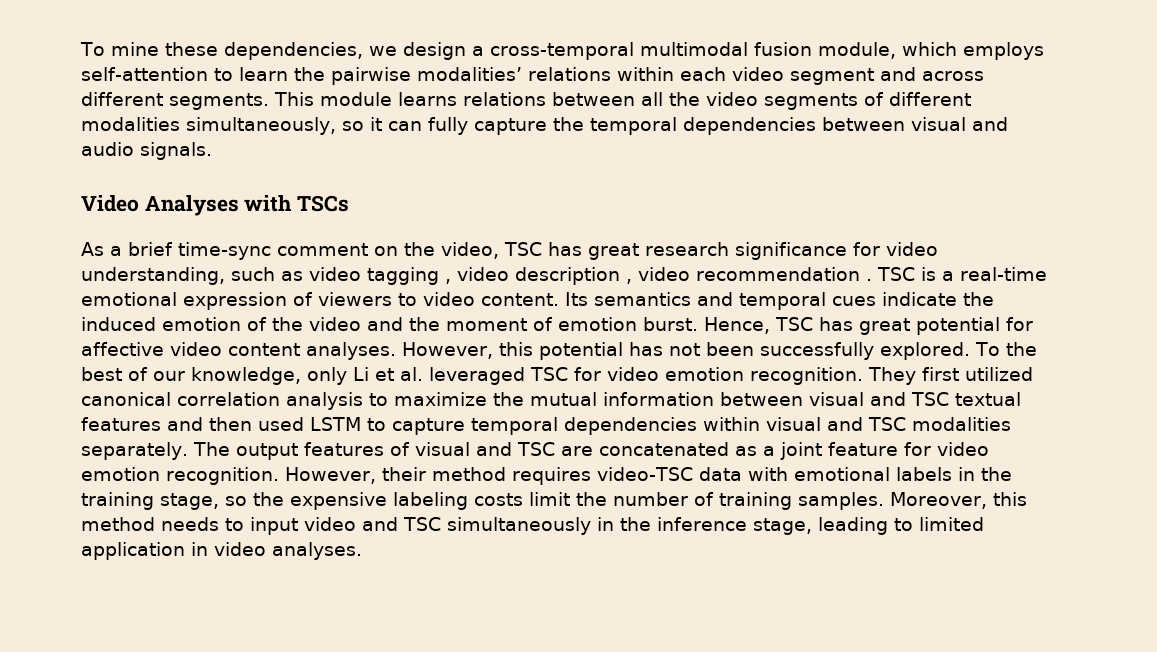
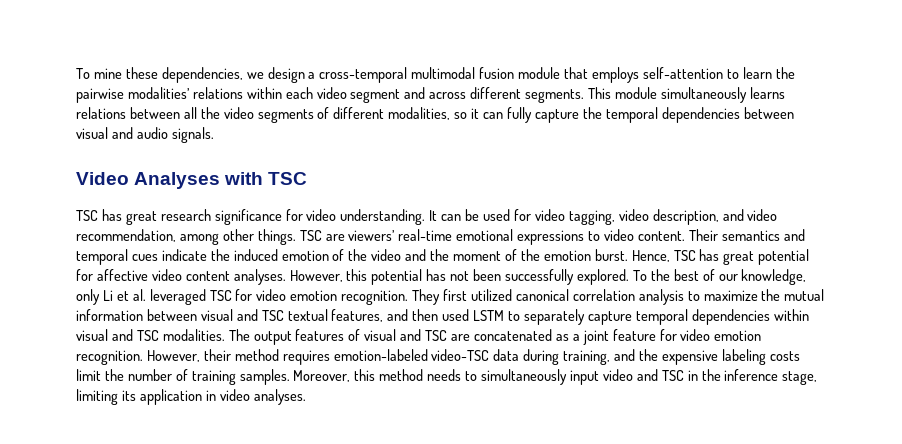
[817,42,957,59] module, which -> [518,67,589,79] module that
(392, 99) none -> [660,87,747,103] simultaneously
[81,117,336,135] modalities simultaneously, -> [388,107,451,120] modalities,
[297,195,350,212] [81,242,499,260] TSCs // As a brief time-sync comment on the video, -> [268,172,308,185] TSC //
[81,267,1047,285] [81,292,392,310] understanding, such as video tagging , video description , video recommendation . TSC is a real-time emotional expression of viewers -> [340,209,778,225] [76,229,585,245] understanding. It can be used for video tagging, video description, and video recommendation, among other things. TSC are viewers’ real-time emotional expressions
[565,292,588,306] Its -> [688,229,718,241] Their
(553, 324) none -> [520,249,540,261] the
[81,417,161,431] features -> [331,309,384,322] features,
(386, 424) none -> [523,309,585,325] separately
[912,417,1011,431] [81,442,188,460] modalities separately. -> [162,329,225,341] modalities.
(591, 476) none -> [333,349,428,361] emotion-labeled
[747,467,1012,481] [81,492,247,510] with emotional labels in the training stage, so -> [523,349,636,365] during training, and
(244, 524) none -> [481,369,568,385] simultaneously
[447,517,591,535] simultaneously -> (684, 375) none
[818,517,984,535] leading to limited -> [76,389,136,405] limiting its

